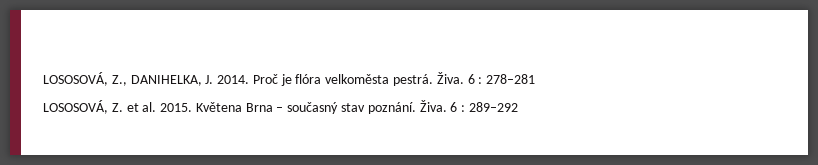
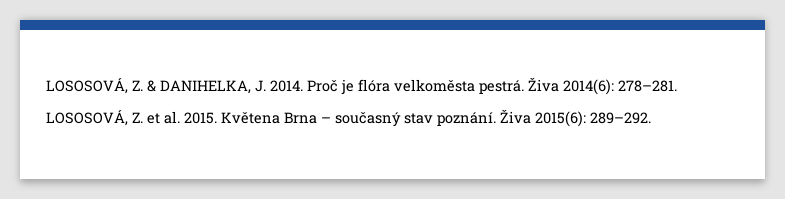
[43,72,127,86] LOSOSOVÁ, Z., -> [46,78,156,94] LOSOSOVÁ, Z. &
[436,72,536,84] Živa. 6 : 278–281 -> [528,77,677,95] Živa 2014(6): 278–281.
[419,100,518,112] Živa. 6 : 289–292 -> [500,109,651,127] Živa 2015(6): 289–292.

